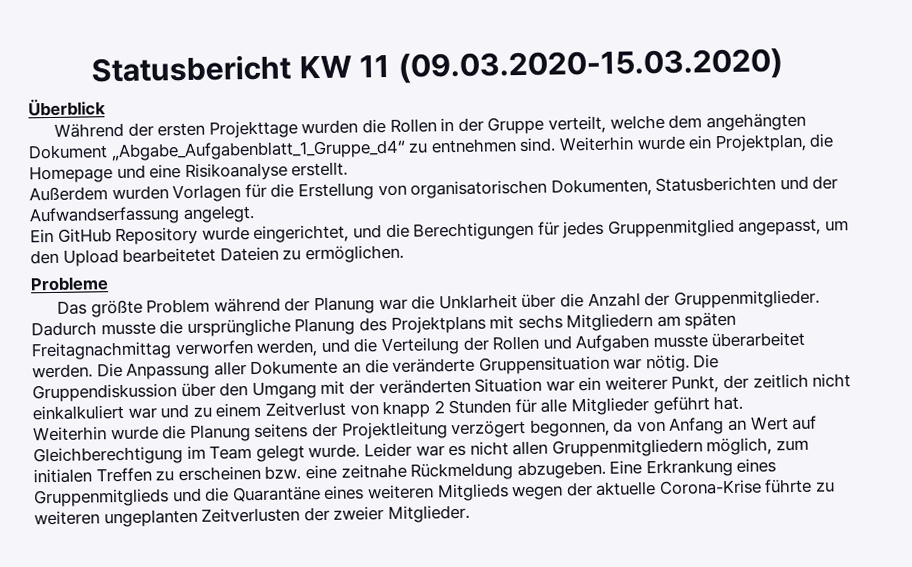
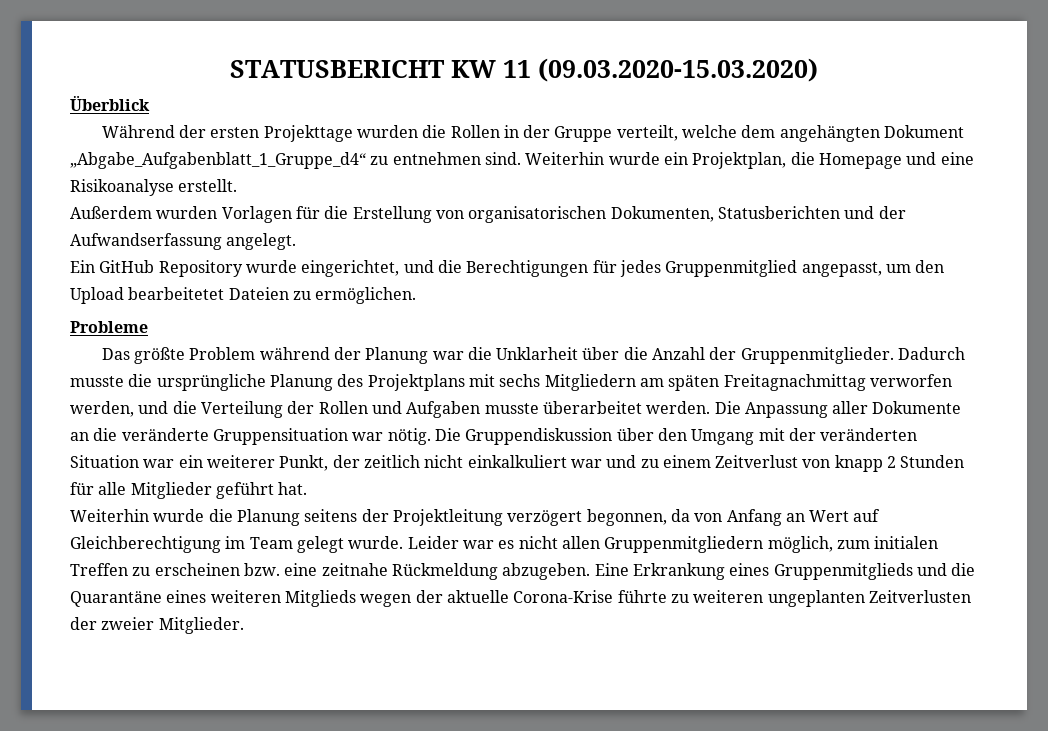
[91,54,292,83] Statusbericht -> [230,60,445,78] STATUSBERICHT

